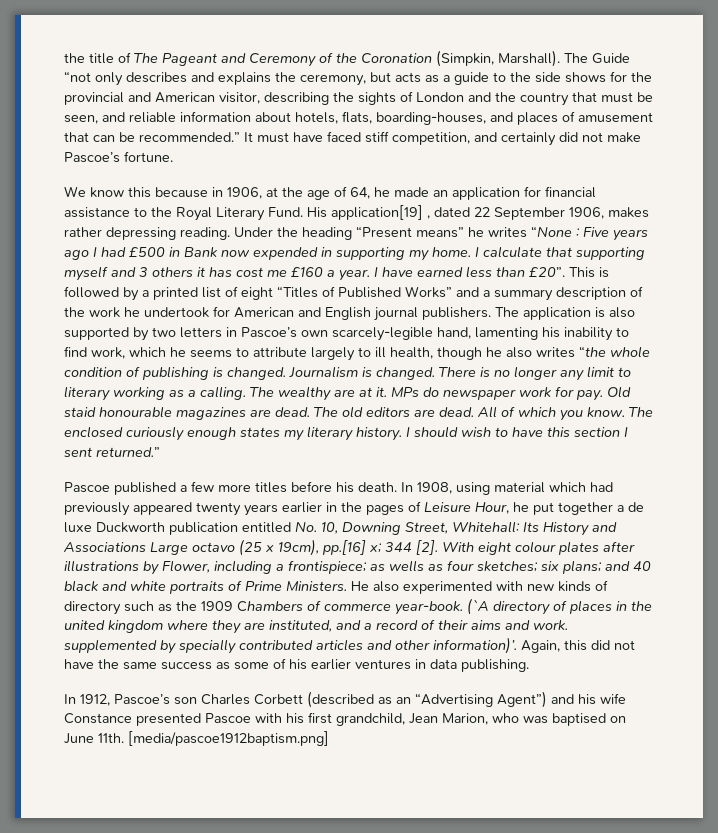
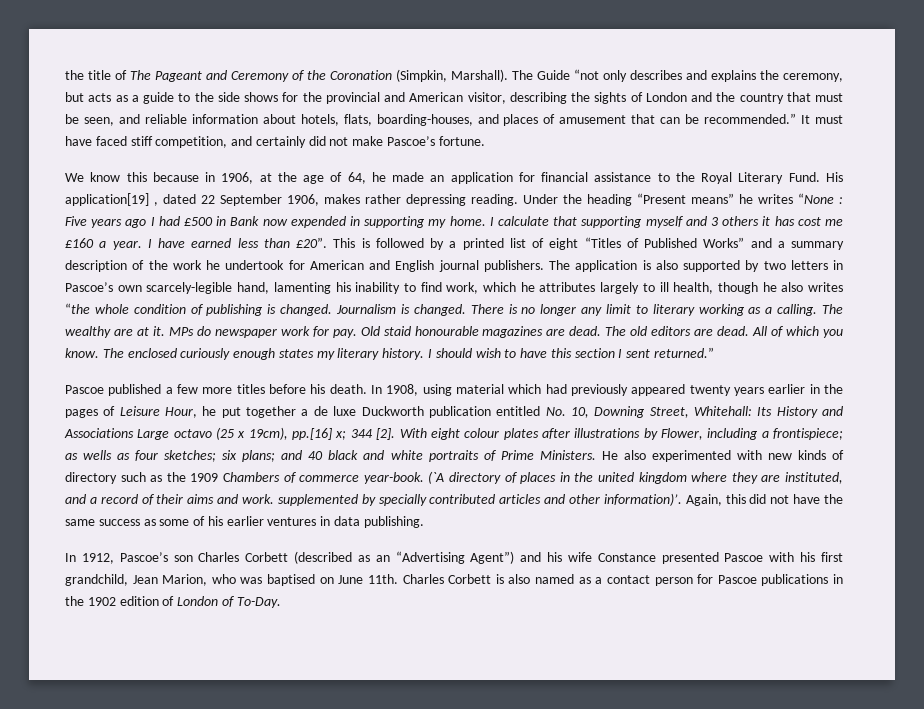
[190,347,307,358] seems to attribute -> [539,282,596,292] attributes
[128,731,329,746] [media/pascoe1912baptism.png] -> [402,574,843,586] [65,596,281,608] Charles Corbett is also named as a contact person for Pascoe publications in the 1902 edition of London of To-Day.

